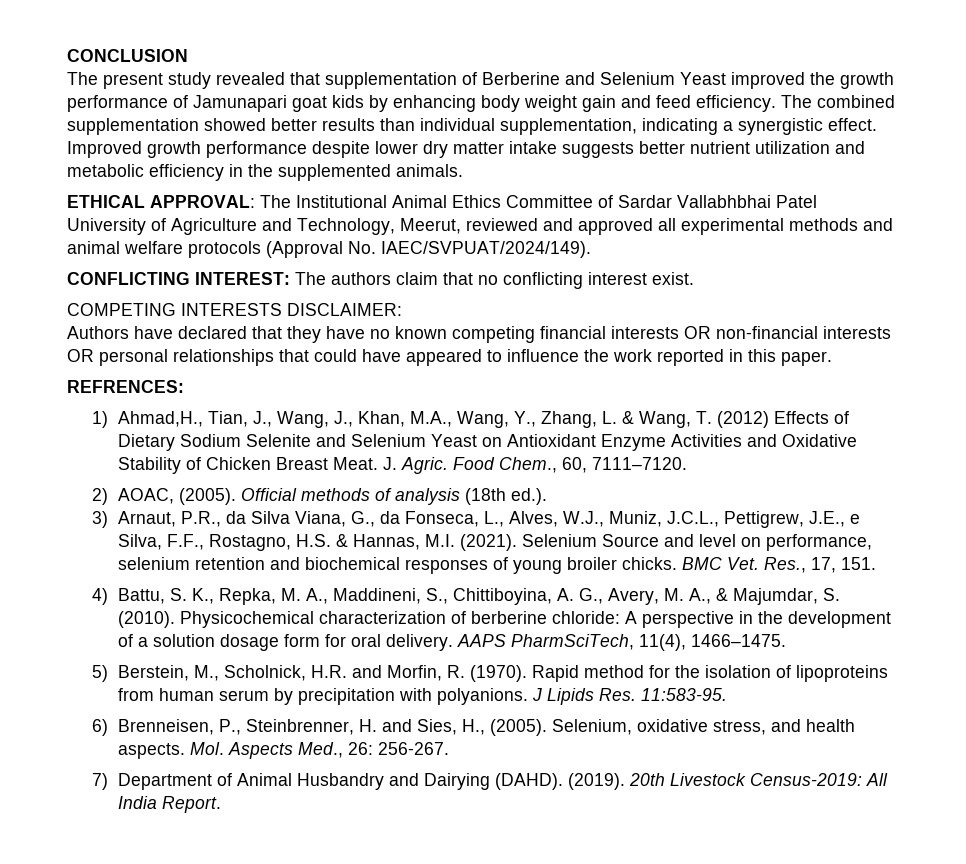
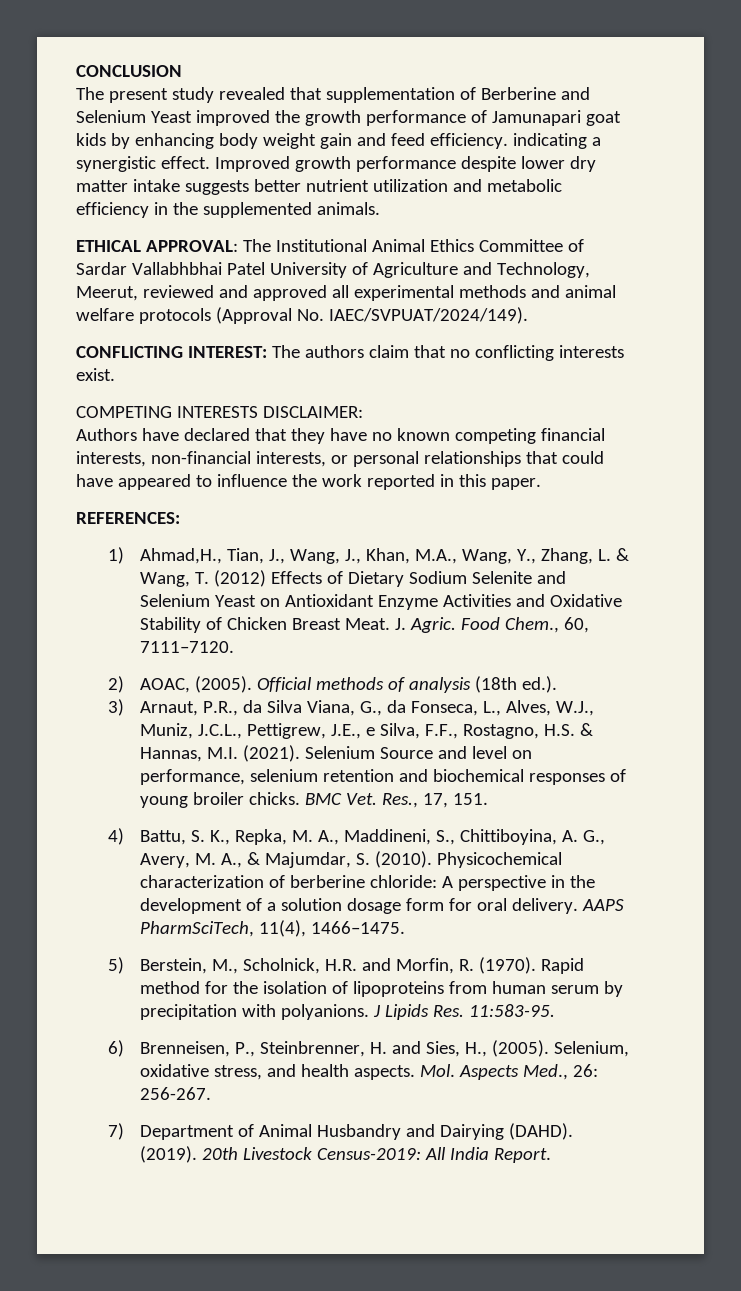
[781,95,895,108] [67,118,637,135] The combined supplementation showed better results than individual supplementation, -> (508, 141) none
[588,272,647,285] interest -> [558,345,624,358] interests
[611,326,891,339] [67,349,94,362] interests OR non-financial interests OR -> [76,451,348,467] interests, non-financial interests, or
[67,380,184,393] REFRENCES: -> [76,512,180,524] REFERENCES:

